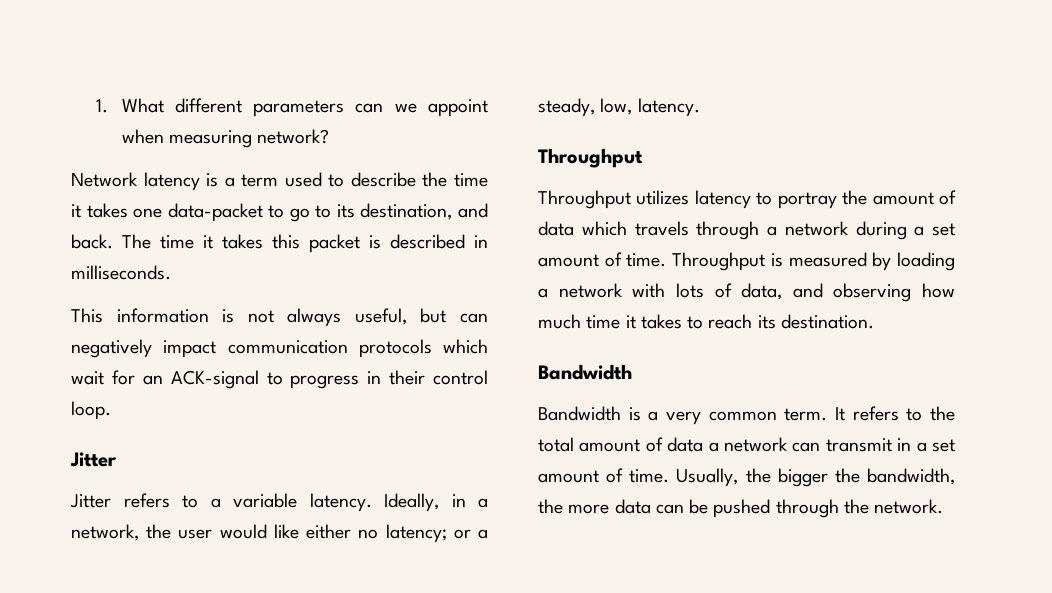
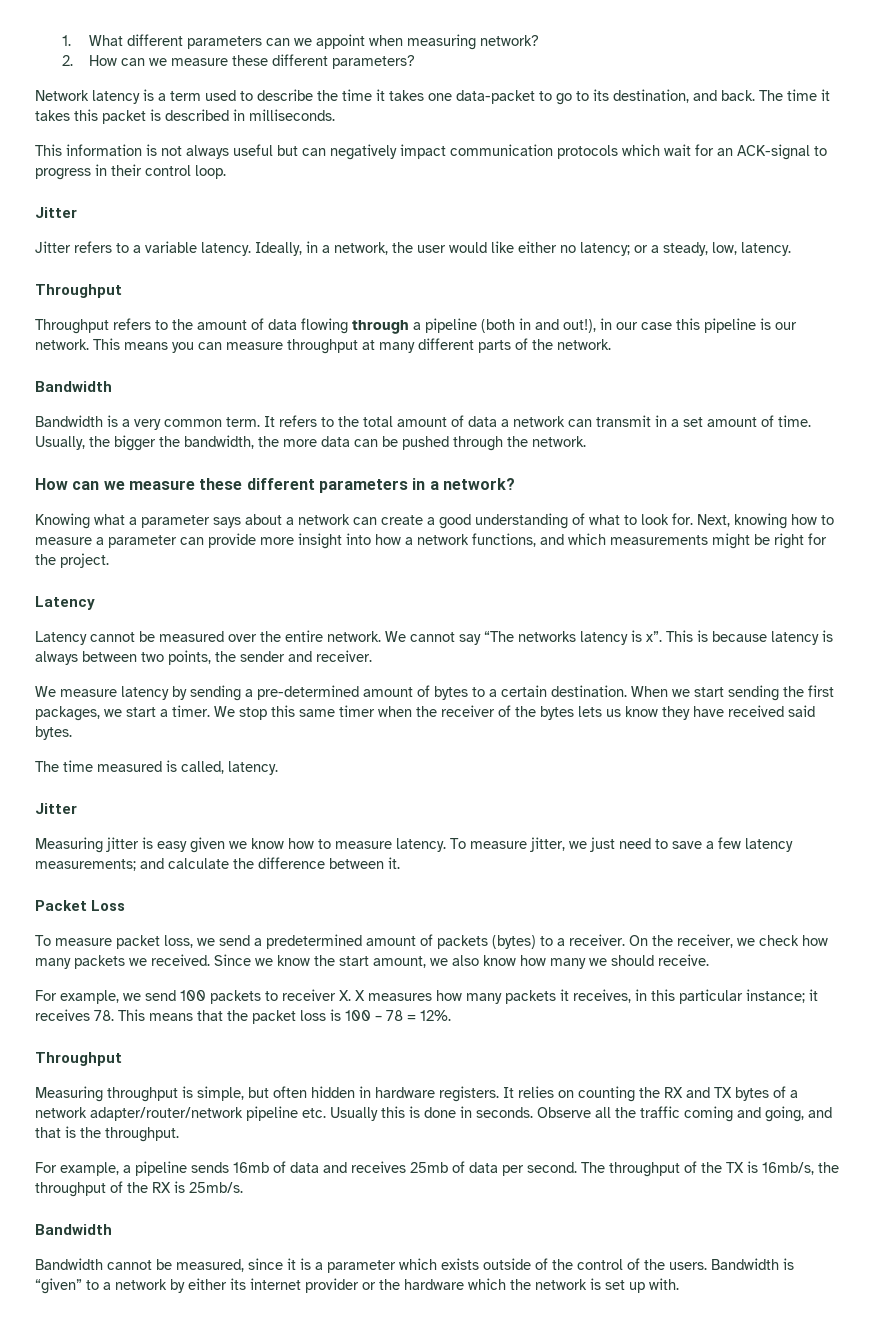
(330, 136) none -> [62,54,416,69] // 2. How can we measure these different parameters?
[354,308,407,325] useful, -> [233,144,273,156] useful
[636,190,956,209] [538,221,955,240] [538,252,955,271] [538,283,955,302] [538,314,874,329] utilizes latency to portray the amount of data which travels through a network during a set amount of time. Throughput is measured by loading a network with lots of data, and observing how much time it takes to reach its destination. -> [113,318,797,334] [35,338,611,354] refers to the amount of data flowing through a pipeline (both in and out!), in our case this pipeline is our network. This means you can measure throughput at many different parts of the network.
(944, 506) none -> [35,478,515,493] [35,513,834,529] [35,533,827,549] [35,553,109,568] [35,596,95,610] [35,630,833,645] [35,650,372,665] [35,685,834,701] [35,705,815,721] [35,726,72,740] [35,760,278,775] [35,803,77,814] [35,837,793,853] [35,857,400,871] [35,900,126,911] [35,934,828,949] [35,954,709,969] [35,989,818,1004] [35,1009,451,1024] [35,1052,122,1066] [35,1086,798,1102] [35,1106,832,1122] [35,1126,179,1142] [35,1161,839,1177] [35,1181,243,1197] [35,1224,112,1235] [35,1258,794,1273] [35,1278,679,1294] // How can we measure these different parameters in a network? // Knowing what a parameter says about a network can create a good understanding of what to look for. Next, knowing how to measure a parameter can provide more insight into how a network functions, and which measurements might be right for the project. // Latency // Latency cannot be measured over the entire network. We cannot say “The networks latency is x”. This is because latency is always between two points, the sender and receiver. // We measure latency by sending a pre-determined amount of bytes to a certain destination. When we start sending the first packages, we start a timer. We stop this same timer when the receiver of the bytes lets us know they have received said bytes. // The time measured is called, latency. // Jitter // Measuring jitter is easy given we know how to measure latency. To measure jitter, we just need to save a few latency measurements; and calculate the difference between it. // Packet Loss // To measure packet loss, we send a predetermined amount of packets (bytes) to a receiver. On the receiver, we check how many packets we received. Since we know the start amount, we also know how many we should receive. // For example, we send 100 packets to receiver X. X measures how many packets it receives, in this particular instance; it receives 78. This means that the packet loss is 100 – 78 = 12%. // Throughput // Measuring throughput is simple, but often hidden in hardware registers. It relies on counting the RX and TX bytes of a network adapter/router/network pipeline etc. Usually this is done in seconds. Observe all the traffic coming and going, and that is the throughput. // For example, a pipeline sends 16mb of data and receives 25mb of data per second. The throughput of the TX is 16mb/s, the throughput of the RX is 25mb/s. // Bandwidth // Bandwidth cannot be measured, since it is a parameter which exists outside of the control of the users. Bandwidth is “given” to a network by either its internet provider or the hardware which the network is set up with.

